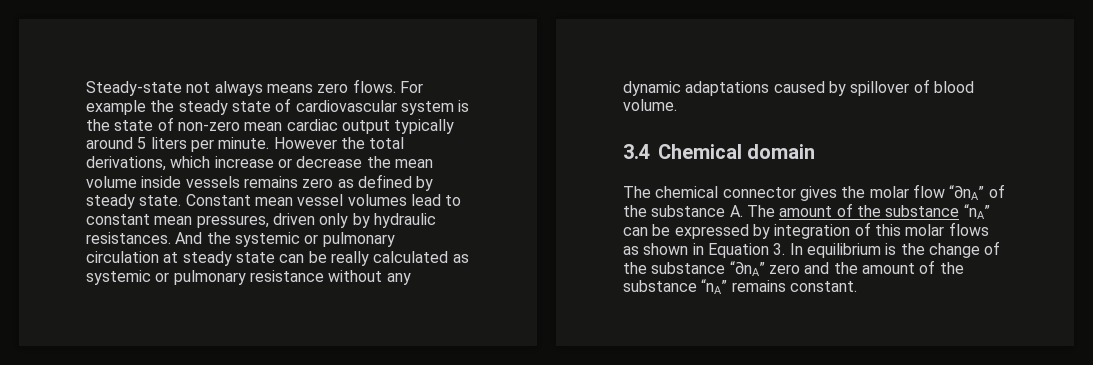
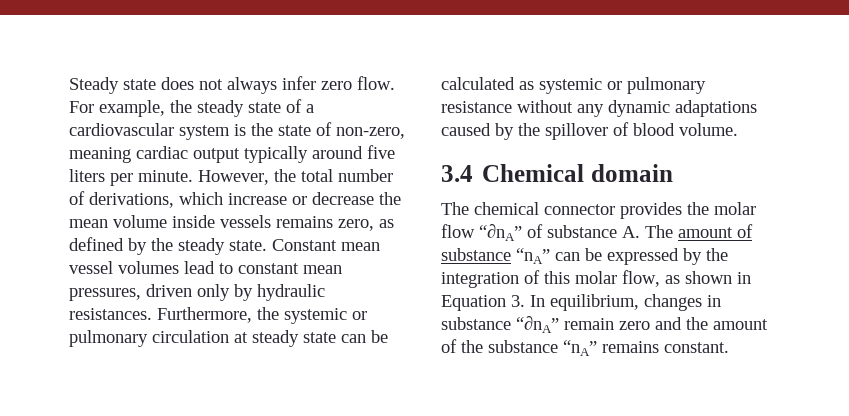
[86,79,423,96] [86,100,146,115] Steady-state not always means zero flows. For example -> [69,76,395,94] [69,100,165,117] Steady state does not always infer zero flow. For example,
(292, 105) none -> [306,104,314,113] a
[177,121,283,131] non-zero mean -> [336,127,405,139] [69,147,131,163] non-zero, meaning
[137,137,147,149] 5 -> [367,145,395,159] five
[273,137,337,149] However -> [198,170,269,185] However,
(405, 143) none -> [338,169,393,182] [69,191,85,205] number of
[302,178,334,188] zero -> [338,219,374,231] zero,
(434, 183) none -> [151,238,173,251] the
[175,232,203,244] And -> [157,307,252,323] Furthermore,
[330,251,369,266] really -> (388, 336) none
(846, 88) none -> [518,123,540,136] the
[799,186,837,201] gives -> [620,202,682,219] provides
[623,205,647,217] the -> (543, 231) none
[856,205,881,217] the -> (753, 231) none
(770, 231) none -> [706,248,728,261] the
[948,222,989,236] flows -> [622,270,660,287] flow,
[806,241,1001,258] [623,262,647,274] equilibrium is the change of the -> [550,294,721,311] equilibrium, changes in
(765, 268) none -> [564,318,614,330] remain

